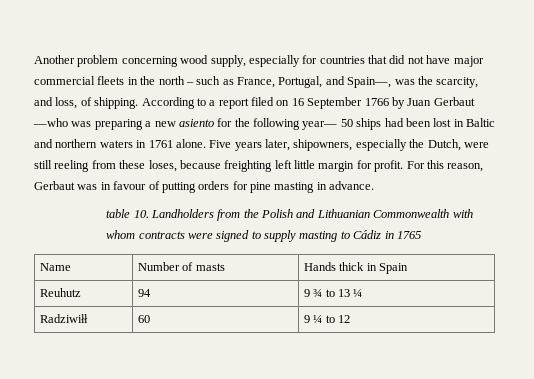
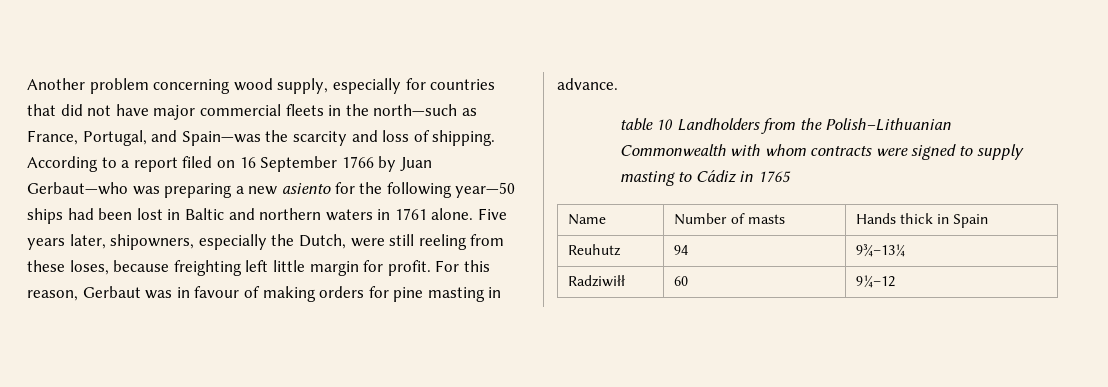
[158,76,221,85] north – such -> [373,104,458,116] north—such
[347,76,479,88] [34,97,78,109] Spain—, was the scarcity, and loss, -> [181,130,410,146] Spain—was the scarcity and loss
[433,97,475,106] [33,118,68,127] Gerbaut —who -> [27,182,128,195] Gerbaut—who
[302,119,353,130] year— 50 -> [455,182,516,198] year—50
[161,182,196,193] putting -> [262,286,316,302] making
[133,210,149,218] 10. -> [656,119,674,130] 10
[261,209,370,218] Polish and Lithuanian -> [825,118,952,131] Polish–Lithuanian
[303,289,363,297] [39,314,88,323] [137,315,150,323] [303,315,350,323] 9 ¾ to 13 ¼ // Radziwiłł | 60 | 9 ¼ to 12 -> [855,244,905,257] [567,275,626,287] [673,276,688,286] [855,275,895,288] 9¾–13¼ // Radziwiłł | 60 | 9¼–12

